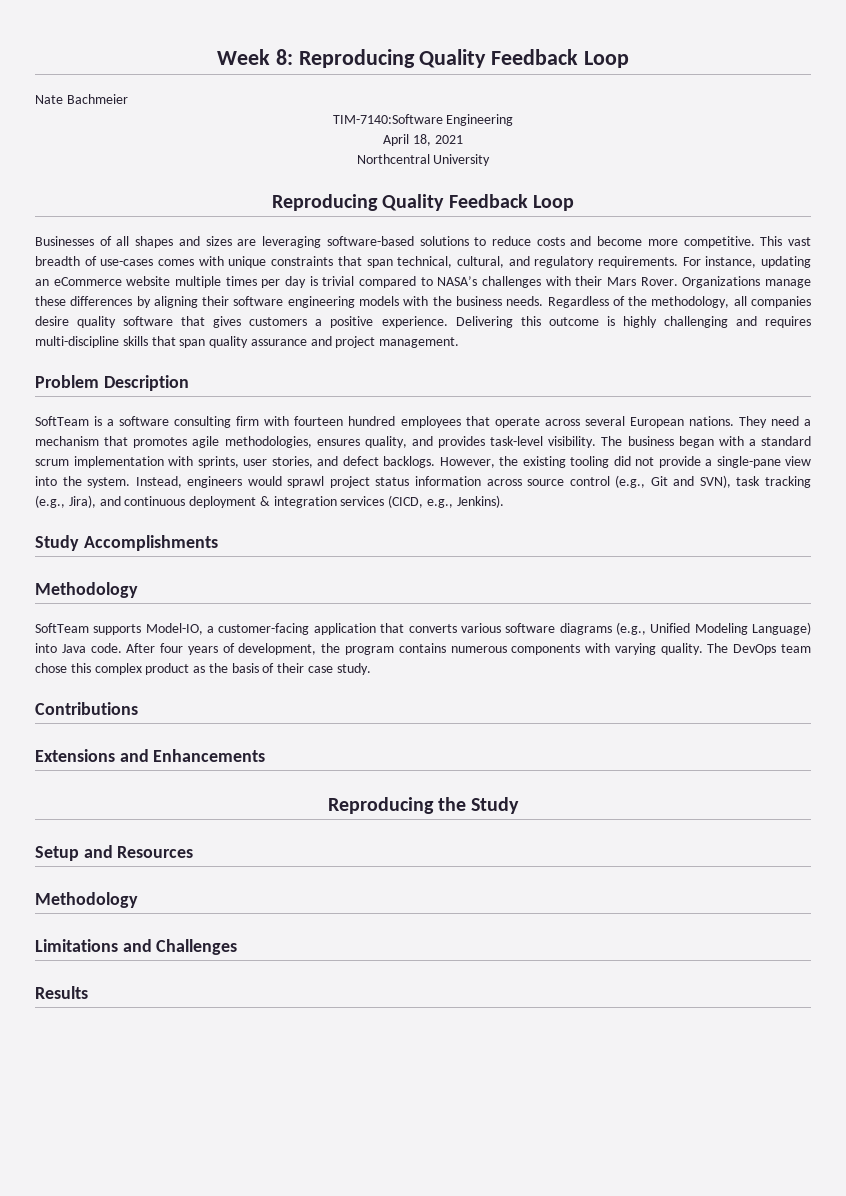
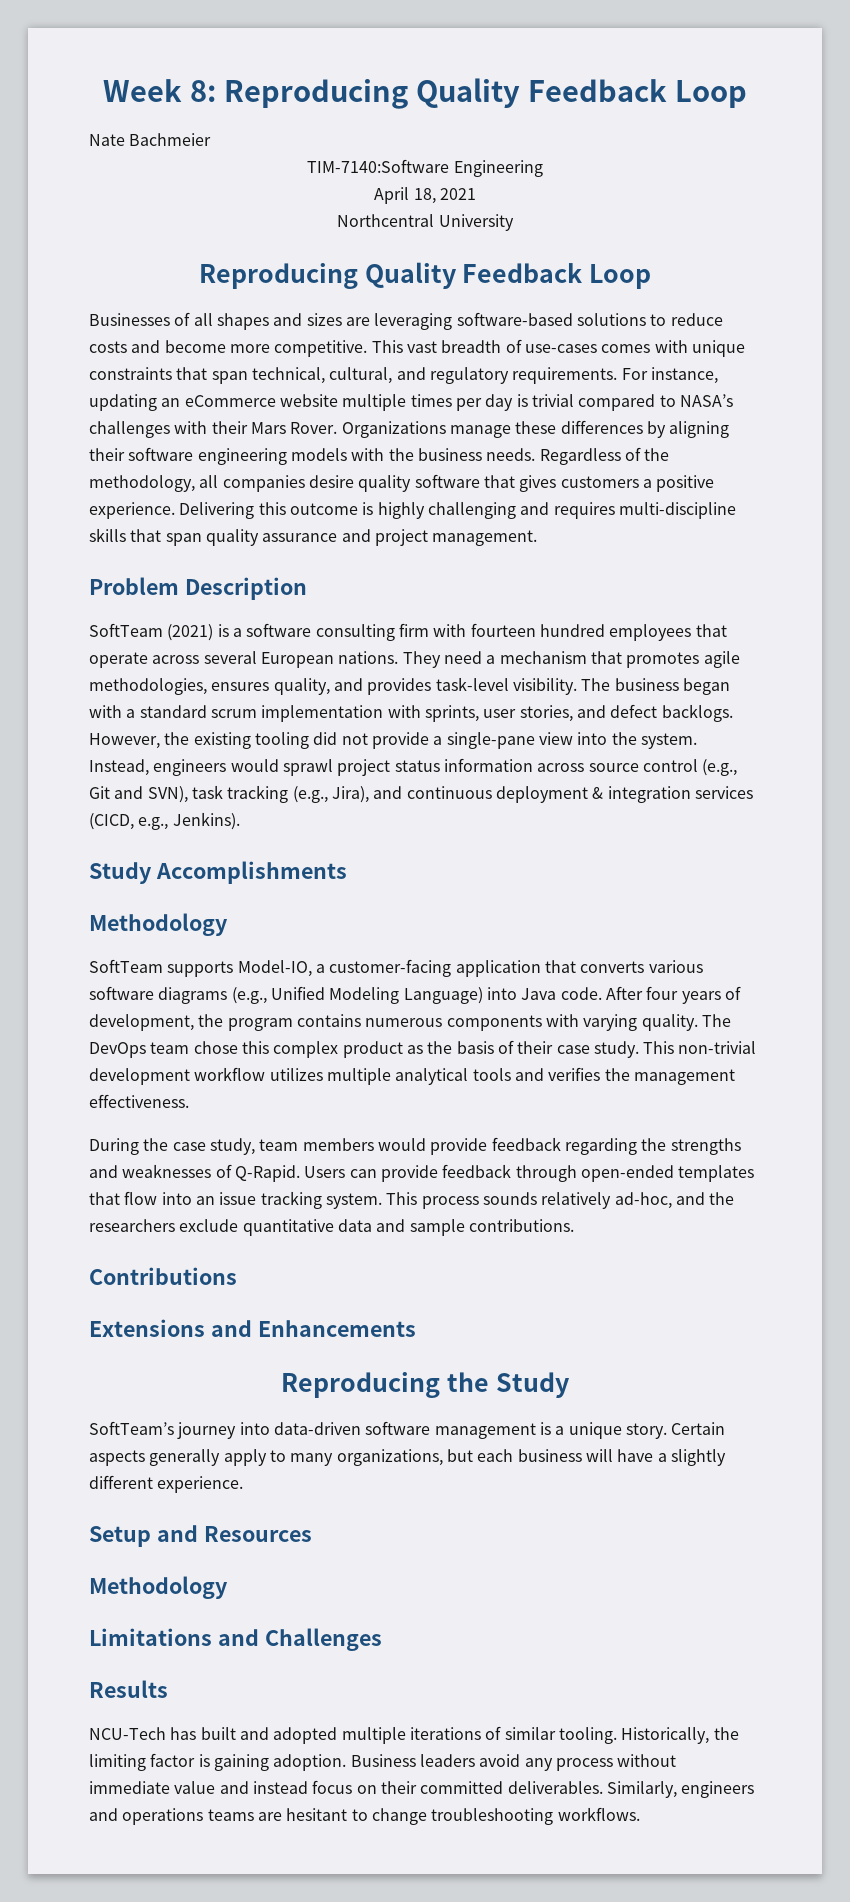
(89, 421) none -> [167,624,214,641] (2021)
(371, 669) none -> [643,1041,757,1054] [89,1067,735,1085] [89,1094,189,1108] [89,1137,741,1155] [89,1164,755,1182] [89,1191,735,1209] [89,1219,574,1236] This non-trivial development workflow utilizes multiple analytical tools and verifies the management effectiveness. // During the case study, team members would provide feedback regarding the strengths and weaknesses of Q-Rapid. Users can provide feedback through open-ended templates that flow into an issue tracking system. This process sounds relatively ad-hoc, and the researchers exclude quantitative data and sample contributions.
(520, 805) none -> [89,1421,726,1439] [89,1449,726,1466] [89,1475,244,1493] // SoftTeam’s journey into data-driven software management is a unique story. Certain aspects generally apply to many organizations, but each business will have a slightly different experience.
(88, 992) none -> [89,1726,739,1744] [89,1753,677,1771] [89,1780,755,1798] [89,1807,640,1825] // NCU-Tech has built and adopted multiple iterations of similar tooling. Historically, the limiting factor is gaining adoption. Business leaders avoid any process without immediate value and instead focus on their committed deliverables. Similarly, engineers and operations teams are hesitant to change troubleshooting workflows.

